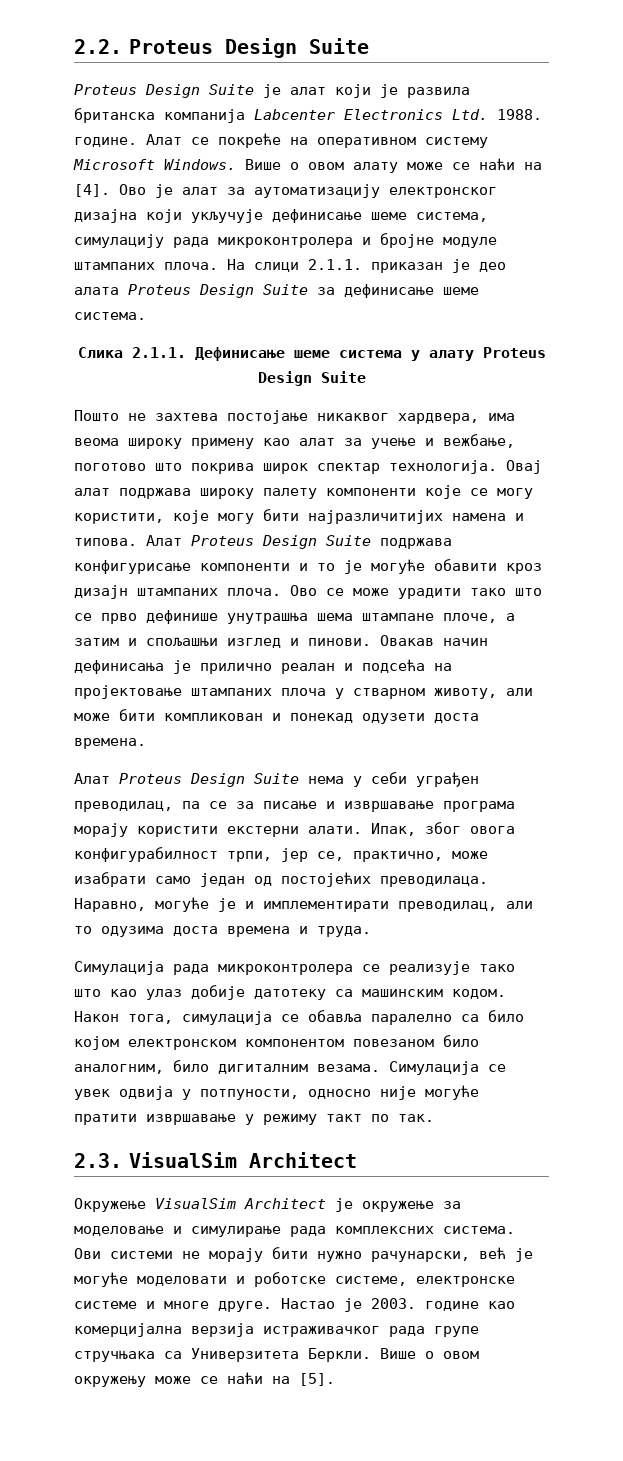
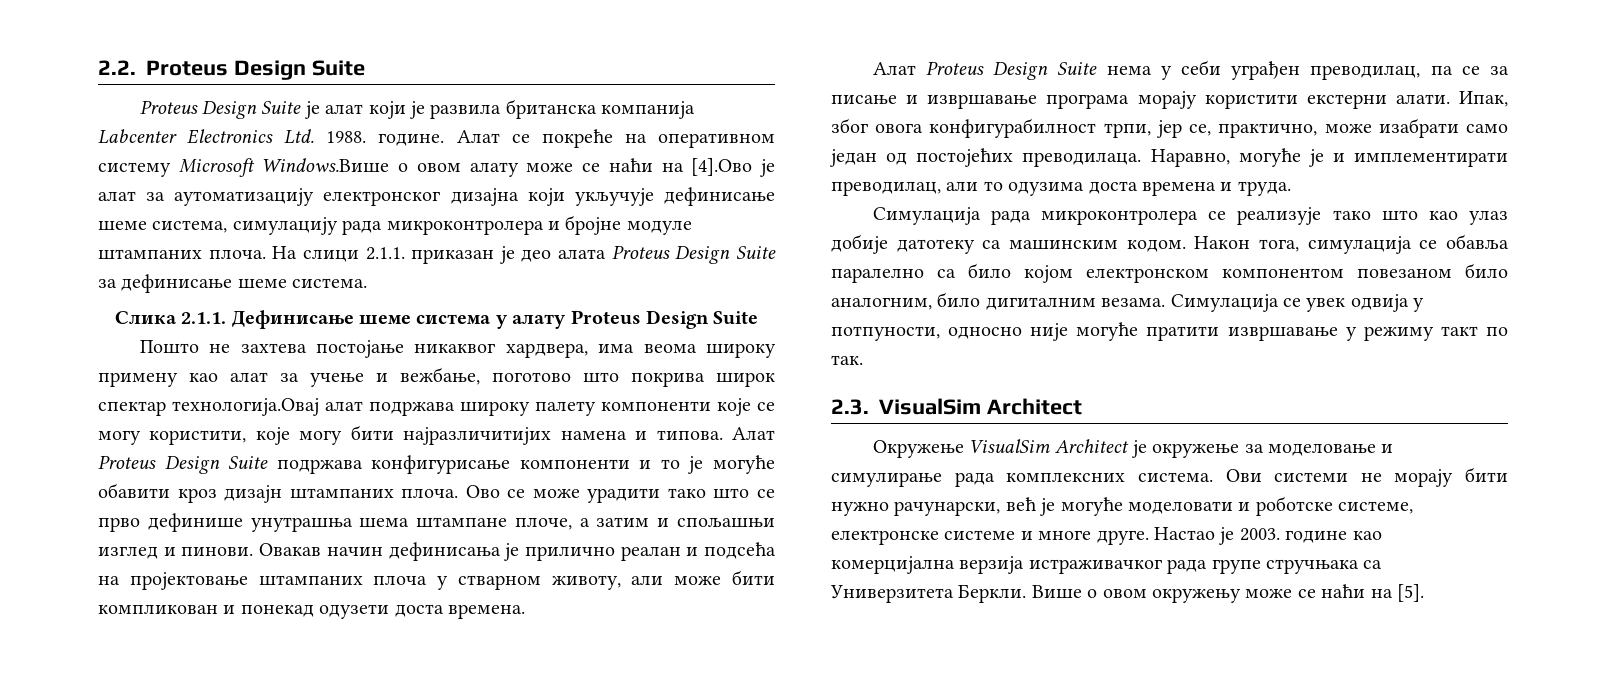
[164,159,281,170] Windows. Више -> [261,158,390,173] Windows.Више
[74,184,146,197] [4]. Ово -> [691,158,753,176] [4].Ово
[389,460,542,474] технологија. Овај -> [172,398,319,416] технологија.Овај

